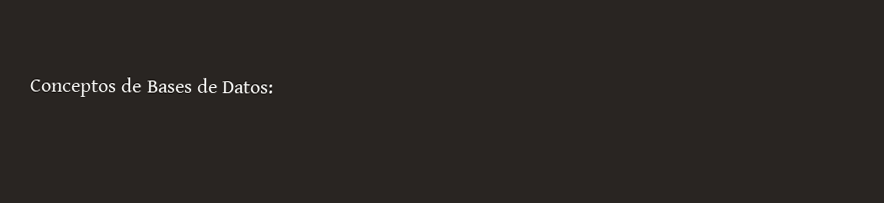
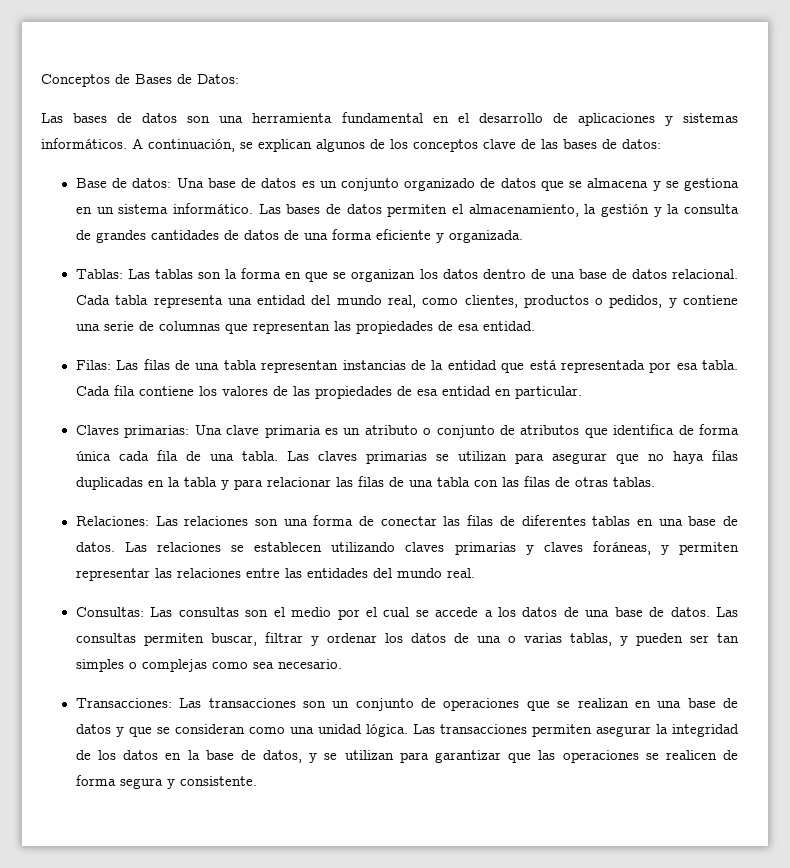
(275, 87) none -> [41,112,738,126] [41,138,661,152] [75,178,739,191] [75,203,740,217] [75,229,523,243] [75,268,738,282] [75,295,738,308] [75,321,535,334] [75,359,738,373] [75,385,582,399] [75,424,740,438] [75,450,738,464] [75,476,655,490] [75,515,738,526] [75,541,739,555] [75,568,475,581] [75,607,738,620] [75,632,739,646] [75,659,342,672] [75,698,738,711] [75,724,740,737] [75,750,738,763] [75,775,257,789] // Las bases de datos son una herramienta fundamental en el desarrollo de aplicaciones y sistemas informáticos. A continuación, se explican algunos de los conceptos clave de las bases de datos: // Base de datos: Una base de datos es un conjunto organizado de datos que se almacena y se gestiona en un sistema informático. Las bases de datos permiten el almacenamiento, la gestión y la consulta de grandes cantidades de datos de una forma eficiente y organizada. // Tablas: Las tablas son la forma en que se organizan los datos dentro de una base de datos relacional. Cada tabla representa una entidad del mundo real, como clientes, productos o pedidos, y contiene una serie de columnas que representan las propiedades de esa entidad. // Filas: Las filas de una tabla representan instancias de la entidad que está representada por esa tabla. Cada fila contiene los valores de las propiedades de esa entidad en particular. // Claves primarias: Una clave primaria es un atributo o conjunto de atributos que identifica de forma única cada fila de una tabla. Las claves primarias se utilizan para asegurar que no haya filas duplicadas en la tabla y para relacionar las filas de una tabla con las filas de otras tablas. // Relaciones: Las relaciones son una forma de conectar las filas de diferentes tablas en una base de datos. Las relaciones se establecen utilizando claves primarias y claves foráneas, y permiten representar las relaciones entre las entidades del mundo real. // Consultas: Las consultas son el medio por el cual se accede a los datos de una base de datos. Las consultas permiten buscar, filtrar y ordenar los datos de una o varias tablas, y pueden ser tan simples o complejas como sea necesario. // Transacciones: Las transacciones son un conjunto de operaciones que se realizan en una base de datos y que se consideran como una unidad lógica. Las transacciones permiten asegurar la integridad de los datos en la base de datos, y se utilizan para garantizar que las operaciones se realicen de forma segura y consistente.

